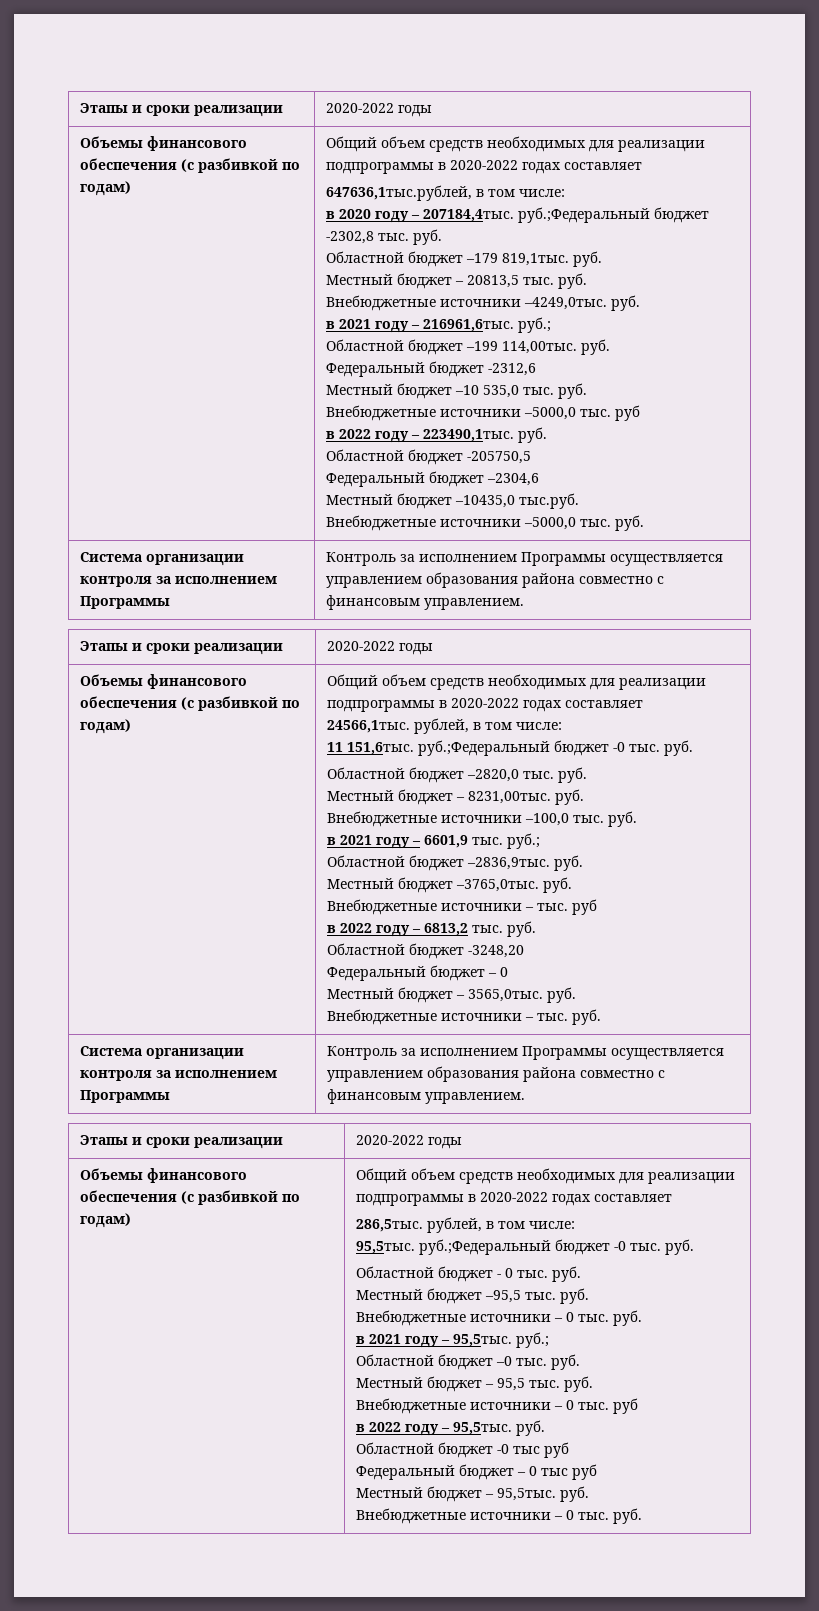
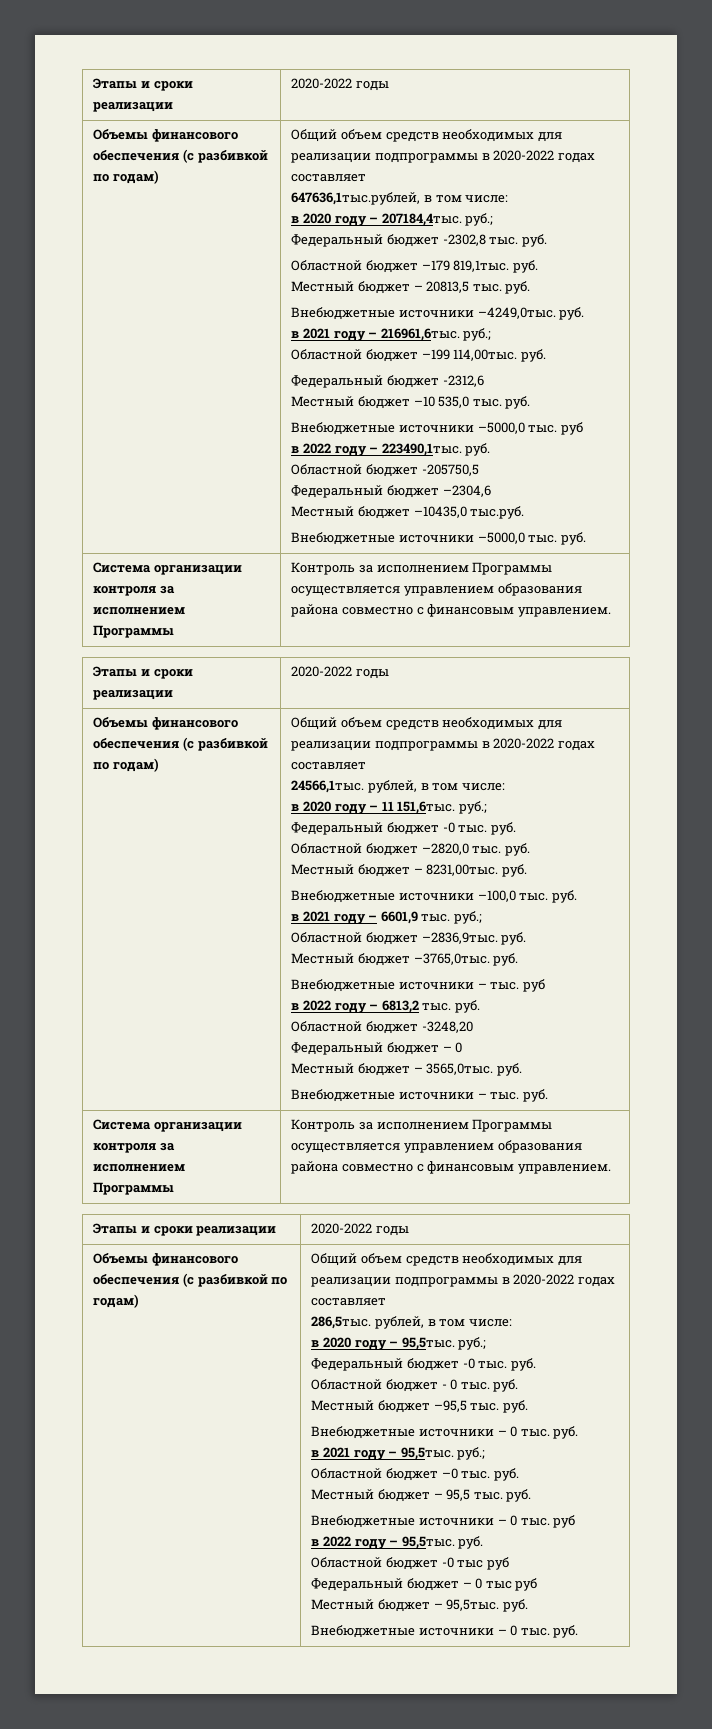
[518,207,651,223] руб.;Федеральный -> [465,213,494,226] [291,234,384,247] руб.; // Федеральный
[327,740,551,756] 11 151,6тыс. руб.;Федеральный -> [291,801,487,814] [291,822,384,835] в 2020 году – 11 151,6тыс. руб.; // Федеральный
[356,1239,552,1255] 95,5тыс. руб.;Федеральный -> [311,1337,487,1350] [311,1358,404,1371] в 2020 году – 95,5тыс. руб.; // Федеральный

